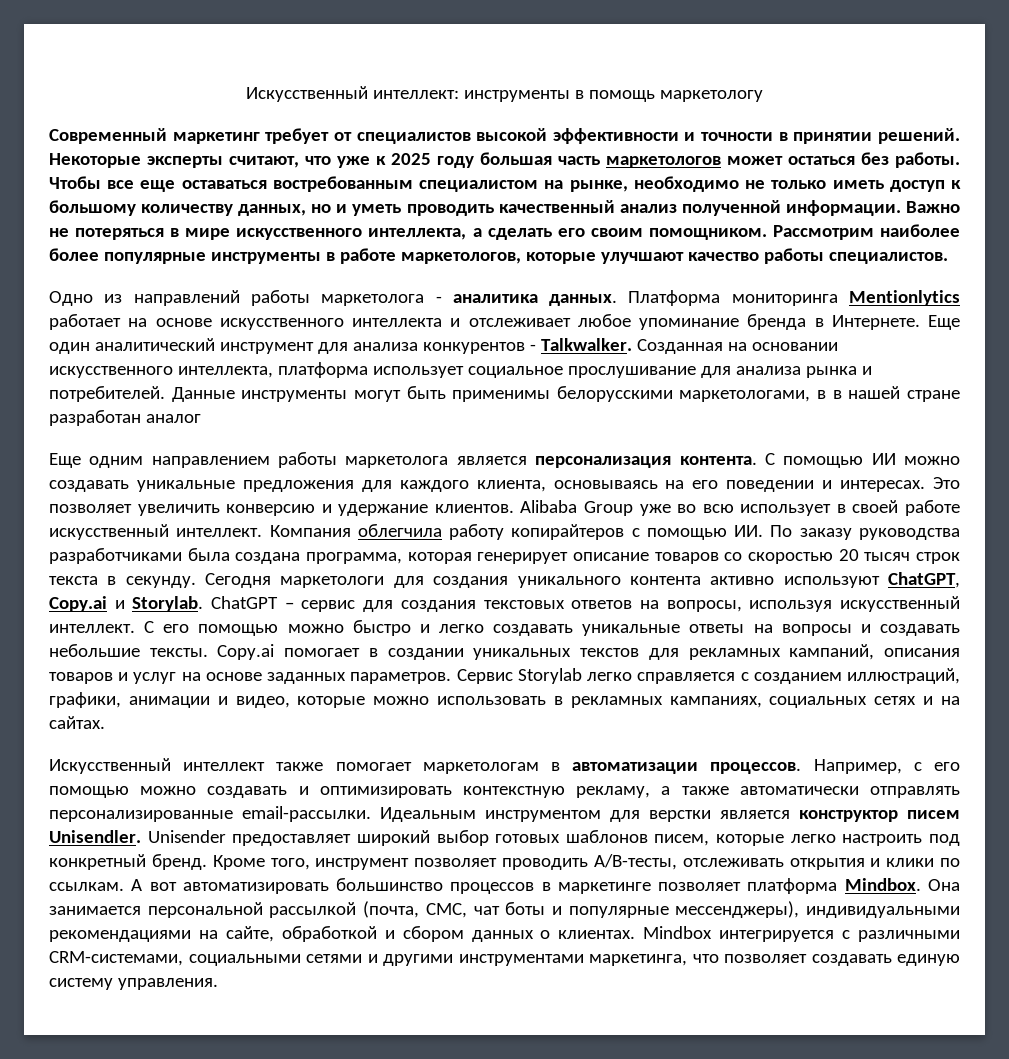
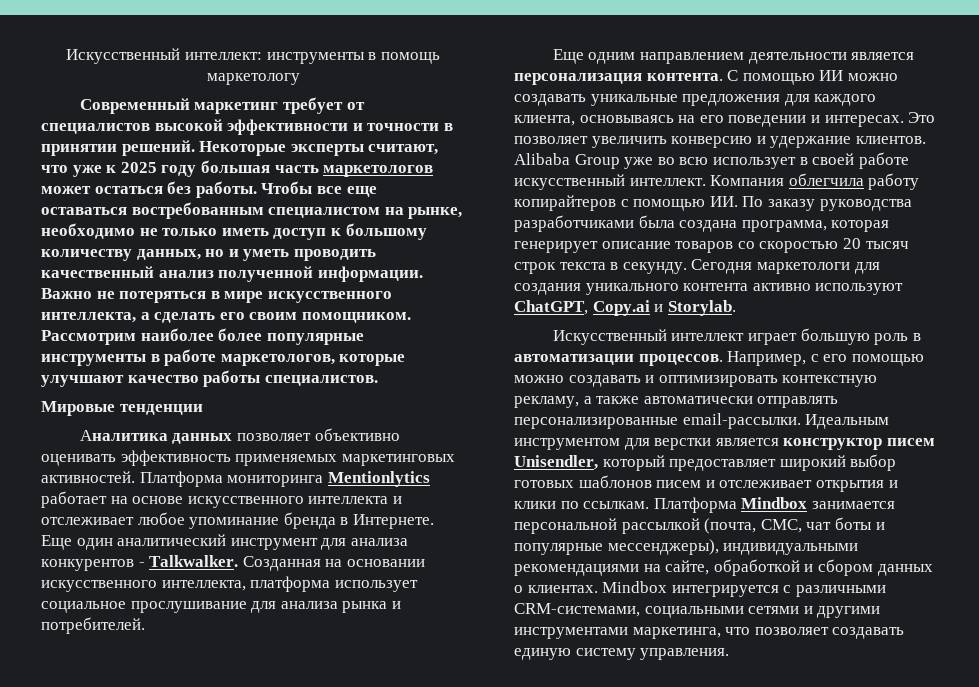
[49,290,618,306] Одно из направлений работы маркетолога - аналитика данных. -> [41,401,203,416] [79,428,400,444] [41,450,455,466] [41,471,135,483] Мировые тенденции // Аналитика данных позволяет объективно оценивать эффективность применяемых маркетинговых активностей.
[171,386,960,402] [49,410,201,426] Данные инструменты могут быть применимы белорусскими маркетологами, в в нашей стране разработан аналог -> (145, 625) none
[278,452,449,468] работы маркетолога -> [748,52,847,64] деятельности
[211,596,961,612] [49,620,960,636] [49,644,961,660] [49,668,961,684] [49,692,960,708] [49,716,105,729] ChatGPT – сервис для создания текстовых ответов на вопросы, используя искусственный интеллект. С его помощью можно быстро и легко создавать уникальные ответы на вопросы и создавать небольшие тексты. Copy.ai помогает в создании уникальных текстов для рекламных кампаний, описания товаров и услуг на основе заданных параметров. Сервис Storylab легко справляется с созданием иллюстраций, графики, анимации и видео, которые можно использовать в рекламных кампаниях, социальных сетях и на сайтах. -> (736, 308) none
[276,762,539,774] также помогает маркетологам -> [748,328,909,345] играет большую роль
[49,830,226,843] Unisendler. Unisender -> [514,455,665,471] Unisendler, который
[654,834,960,846] [49,854,784,870] писем, которые легко настроить под конкретный бренд. Кроме того, инструмент позволяет проводить A/B-тесты, отслеживать -> [656,480,813,488] писем и отслеживает
[131,878,960,894] А вот автоматизировать большинство процессов в маркетинге позволяет платформа Mindbox. Она -> [653,497,808,513] Платформа Mindbox

